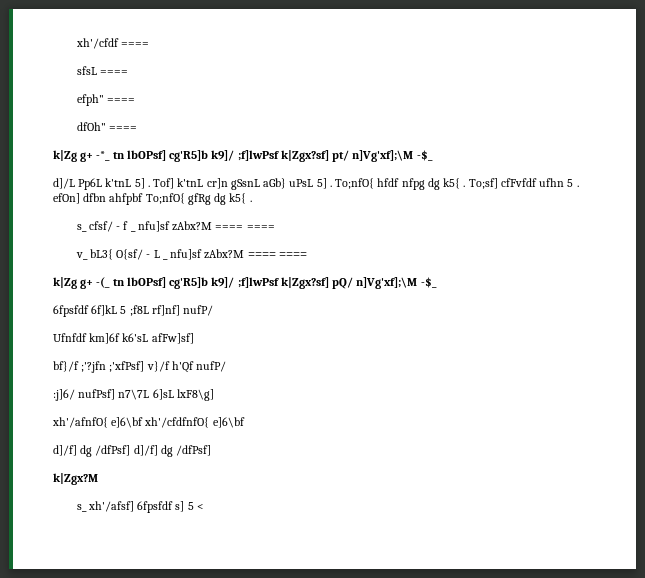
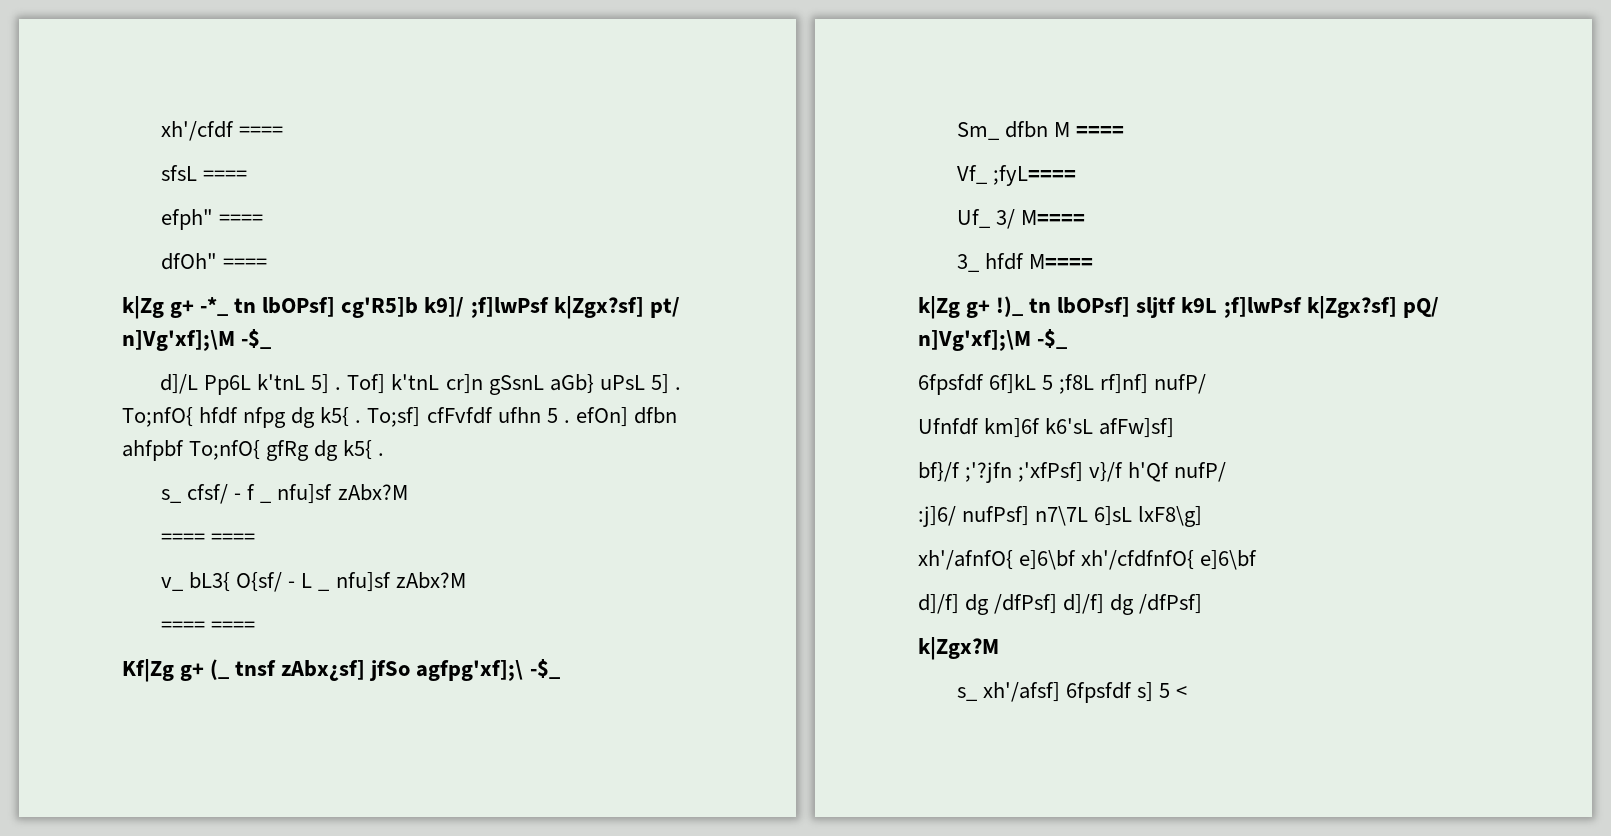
(213, 226) none -> (408, 492) //
[247,252,307,258] [53,277,235,289] ==== ==== // k|Zg g+ -(_ tn lbOPsf] cg'R5]b k9]/ -> [161,621,256,632] [122,659,560,682] [957,121,1125,140] [957,165,1077,186] [957,209,1086,229] [957,253,1094,272] [918,296,1218,319] // ==== ==== // Kf|Zg g+ (_ tnsf zAbx¿sf] jfSo agfpg'xf];\ -$_ // Sm_ dfbn M ==== // Vf_ ;fyL==== // Uf_ 3/ M==== // 3_ hfdf M==== // k|Zg g+ !)_ tn lbOPsf] sljtf k9L

